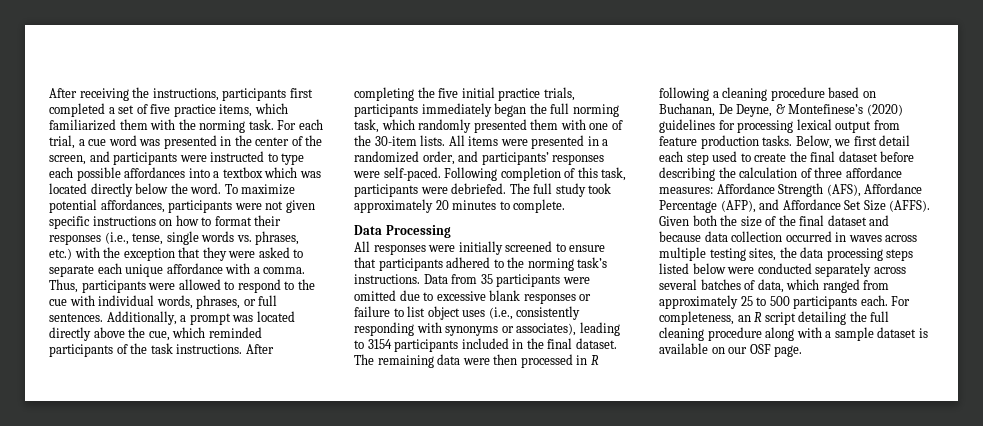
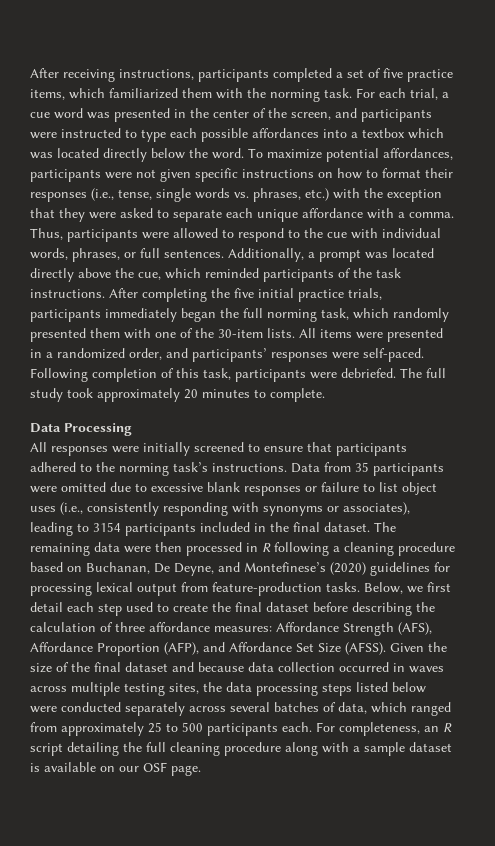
[132,87,150,98] the -> (115, 75) none
[289,88,313,98] first -> (269, 75) none
[775,104,785,114] & -> [218,562,240,572] and
[659,135,759,149] feature production -> [212,582,322,596] feature-production
[659,200,717,213] Percentage -> [97,643,160,656] Proportion
[889,200,931,212] [659,215,717,226] (AFFS). Given both -> [345,642,424,655] (AFSS). Given

